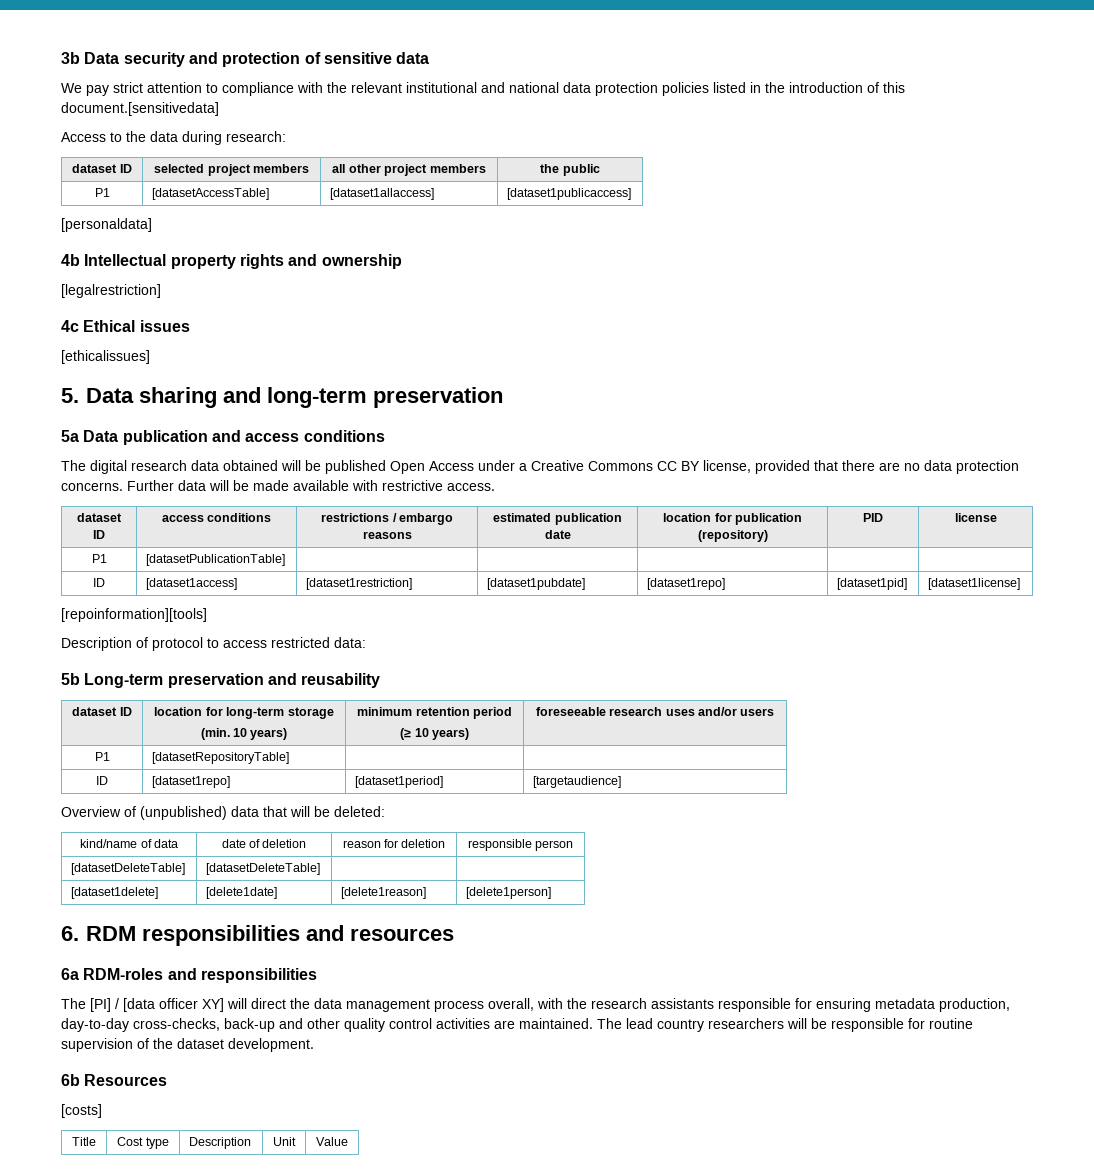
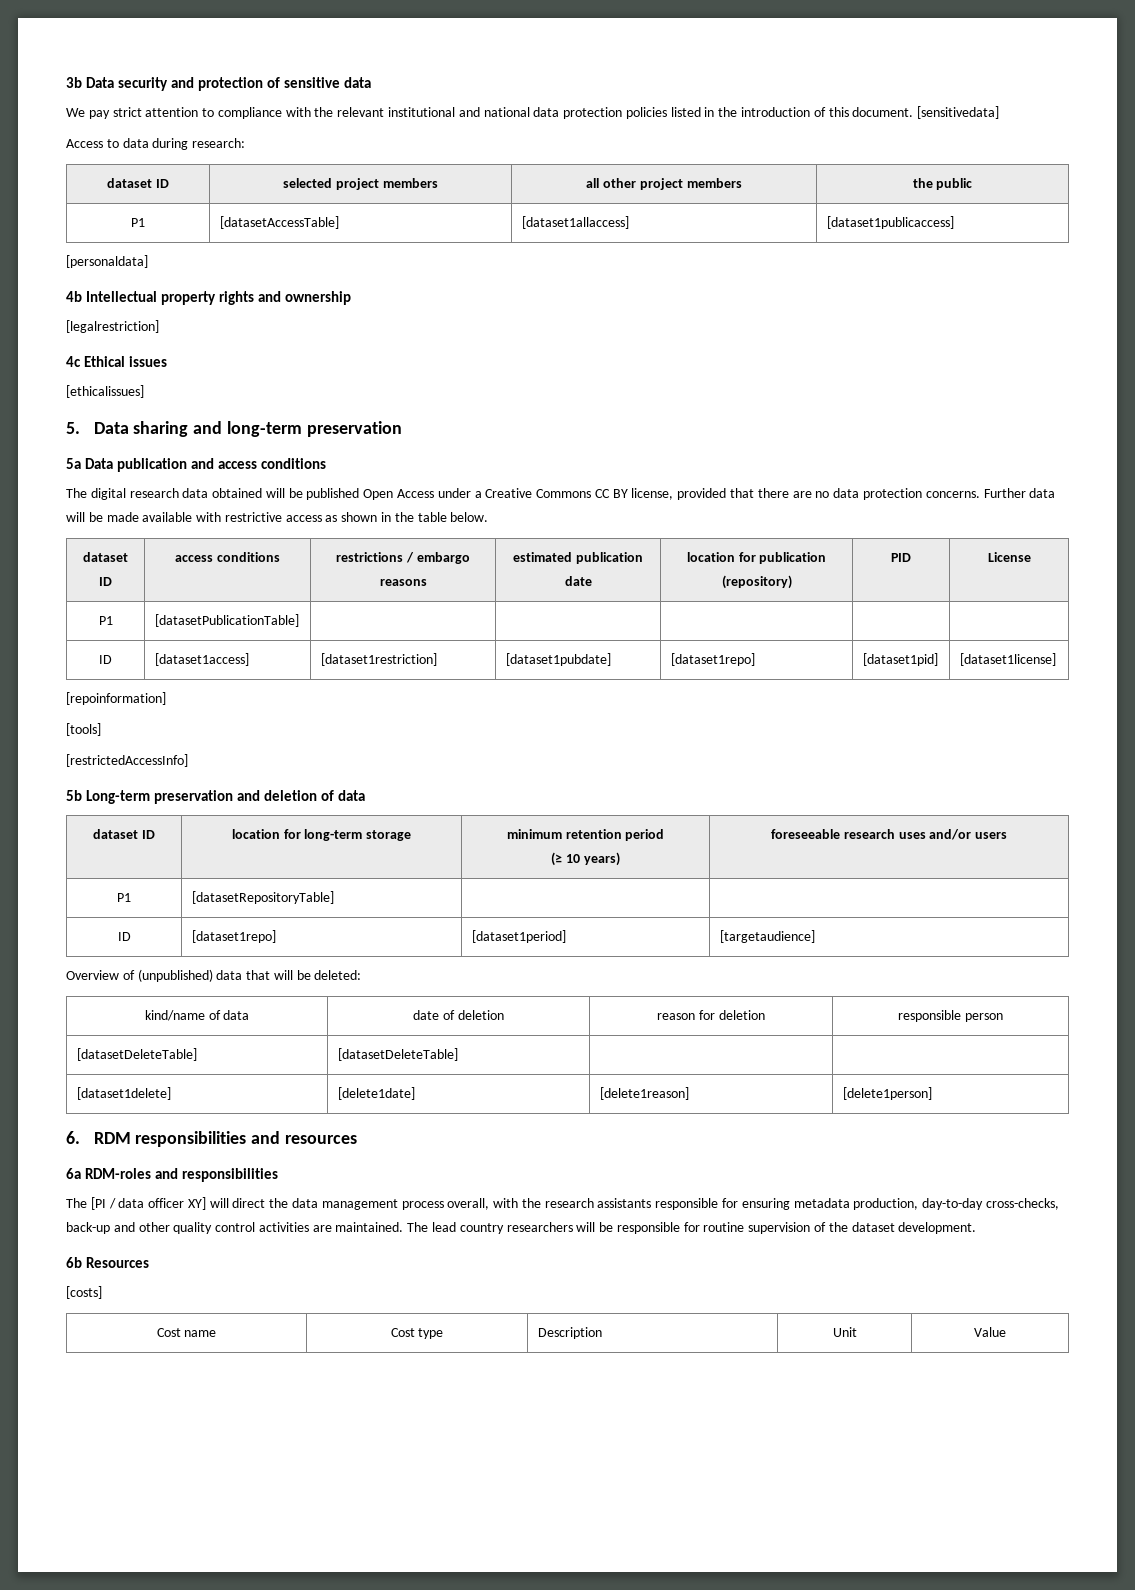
[61,102,219,116] document.[sensitivedata] -> [852,106,1000,119] document. [sensitivedata]
[126,131,146,142] the -> (119, 143) none
[447,483,495,491] access. -> [285,512,489,522] access as shown in the table below.
[954,513,997,522] license -> [987,552,1031,562] License
[61,608,207,622] [61,637,366,651] [repoinformation][tools] // Description of protocol to access restricted data: -> [66,692,166,705] [66,723,101,736] [66,754,188,767] [repoinformation] // [tools] // [restrictedAccessInfo]
[301,673,381,688] reusability -> [264,790,366,801] deletion of data
[200,728,288,740] // (min. 10 years) -> (412, 835) none
[90,998,155,1012] [PI] / [data -> [90,1197,145,1210] [PI / data
[72,1137,96,1146] Title -> [156,1328,217,1337] Cost name

